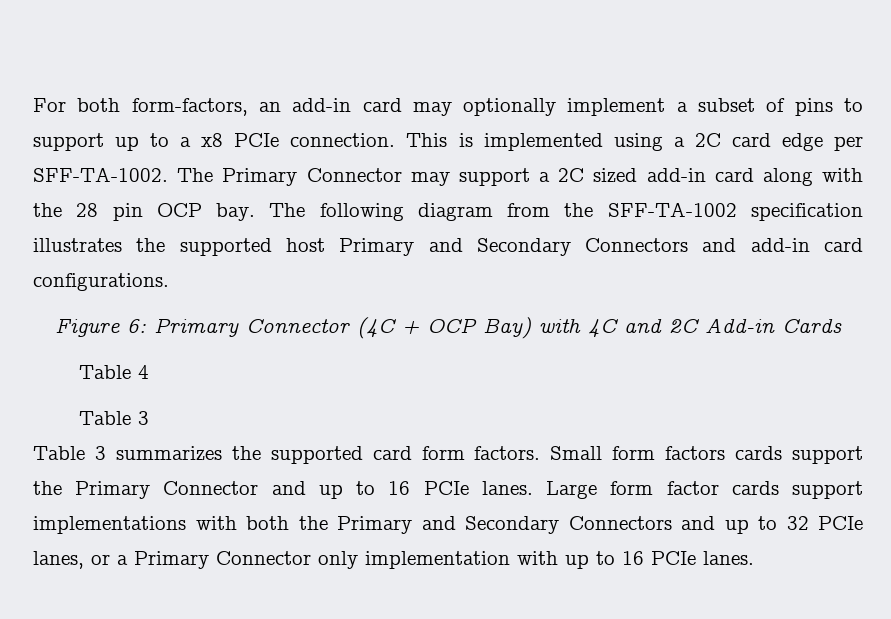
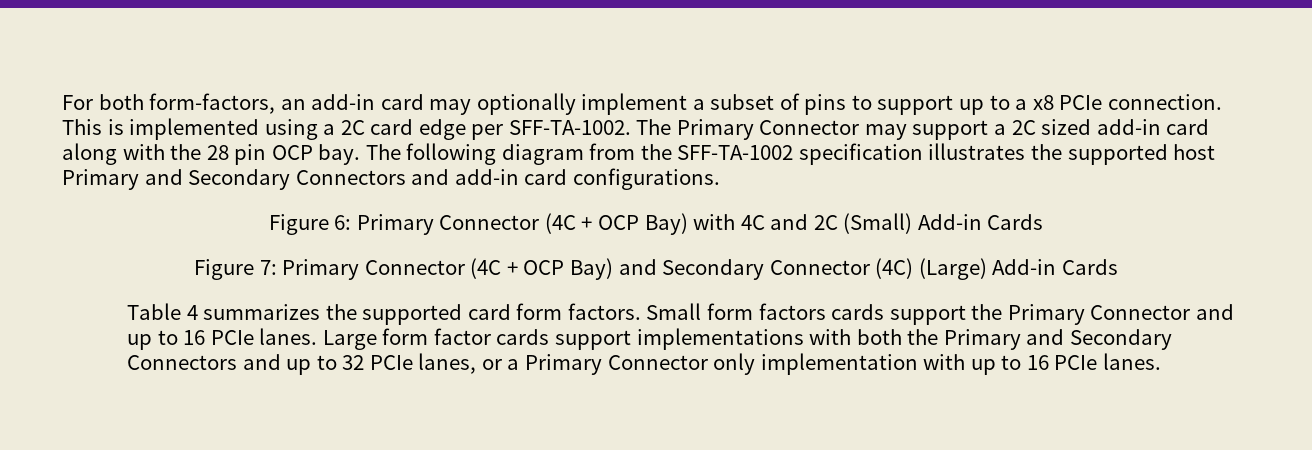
(700, 326) none -> [843,213,1044,234] [194,258,987,280] (Small) Add-in Cards // Figure 7: Primary Connector (4C + OCP Bay) and Secondary Connector (4C) (Large)
[79,411,150,425] [33,446,106,460] // Table 3 // Table 3 -> (198, 312) none

